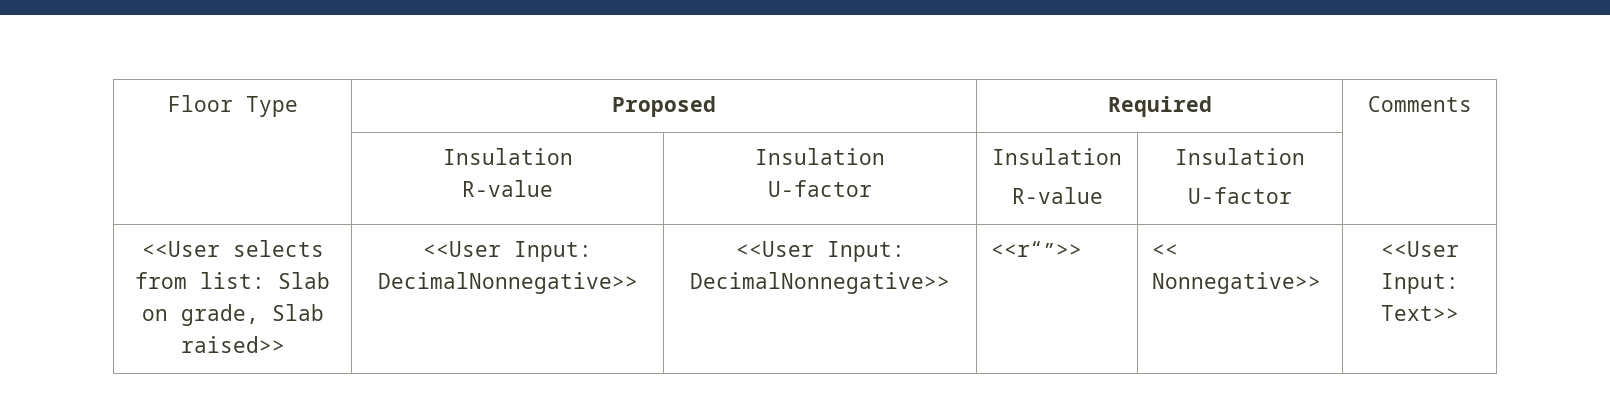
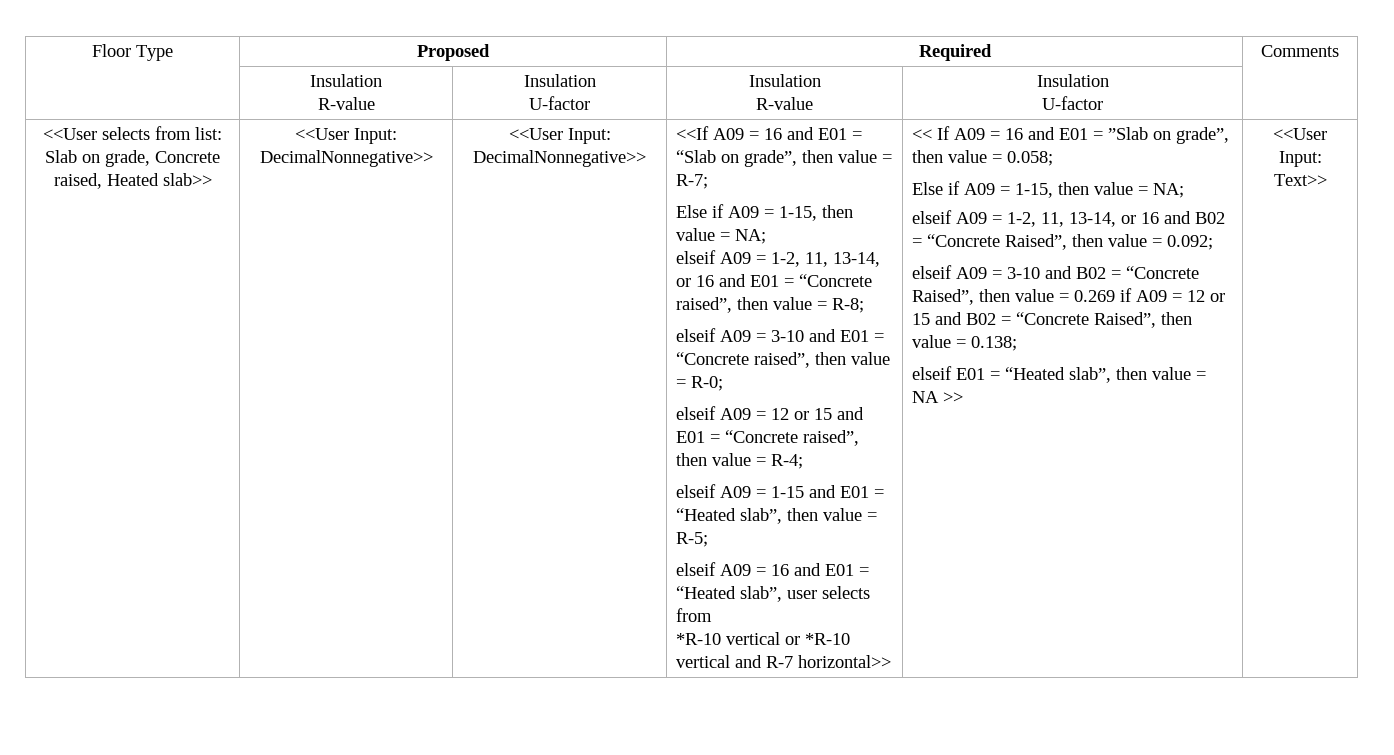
[271,304,324,321] [180,336,285,353] Slab raised>> -> [155,151,220,163] [53,173,212,189] Concrete raised, Heated slab>>
[991,241,1083,257] [1152,244,1179,257] [1152,272,1322,294] <<r“”>> | << Nonnegative>> -> [676,126,863,140] [676,150,893,167] [676,174,709,189] [676,204,854,221] [676,228,767,244] [676,250,881,267] [676,274,873,287] [676,297,865,313] [676,328,885,342] [676,352,891,368] [676,376,724,391] [676,406,865,420] [676,430,860,446] [676,453,804,469] [676,484,885,498] [676,508,878,524] [676,532,709,547] [676,562,870,576] [676,586,871,602] [676,608,713,622] [676,632,851,645] [676,655,892,668] [912,126,1230,144] [912,150,1054,166] [912,181,1185,198] [912,210,1226,227] [912,234,1214,250] [912,265,1200,279] [912,288,1226,305] [912,312,1193,328] [912,335,1018,351] [912,366,1207,383] [912,391,964,403] <<If A09 = 16 and E01 = “Slab on grade”, then value = R-7; // Else if A09 = 1-15, then value = NA; // elseif A09 = 1-2, 11, 13-14, or 16 and E01 = “Concrete raised”, then value = R-8; // elseif A09 = 3-10 and E01 = “Concrete raised”, then value = R-0; // elseif A09 = 12 or 15 and E01 = “Concrete raised”, then value = R-4; // elseif A09 = 1-15 and E01 = “Heated slab”, then value = R-5; // elseif A09 = 16 and E01 = “Heated slab”, user selects from // *R-10 vertical or *R-10 vertical and R-7 horizontal>> | << If A09 = 16 and E01 = ”Slab on grade”, then value = 0.058; // Else if A09 = 1-15, then value = NA; // elseif A09 = 1-2, 11, 13-14, or 16 and B02 = “Concrete Raised”, then value = 0.092; // elseif A09 = 3-10 and B02 = “Concrete Raised”, then value = 0.269 if A09 = 12 or 15 and B02 = “Concrete Raised”, then value = 0.138; // elseif E01 = “Heated slab”, then value = NA >>

